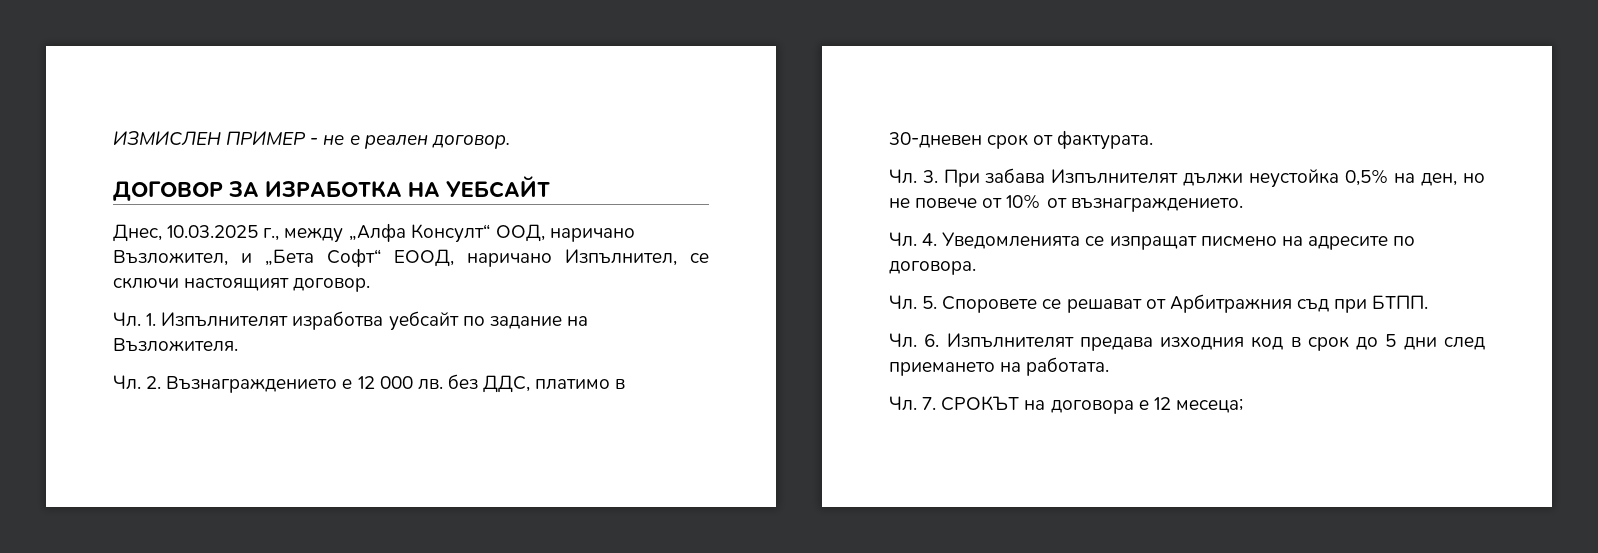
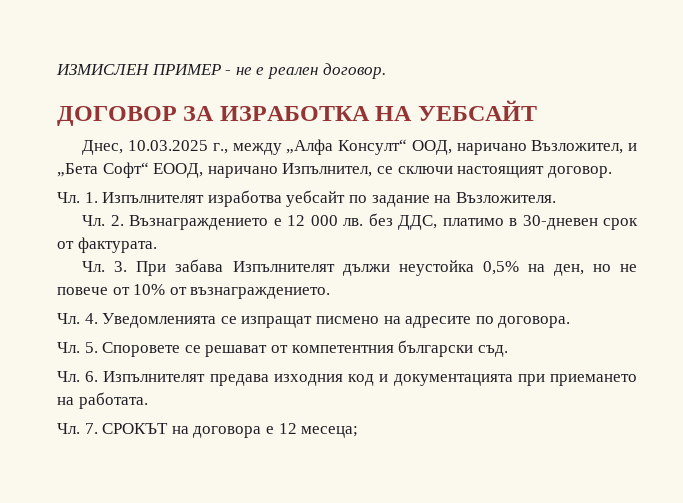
[1169,294,1429,313] Арбитражния съд при БТПП. -> [291,340,508,357] компетентния български съд.
[1290,334,1485,351] в срок до 5 дни след -> [379,374,545,386] и документацията при

